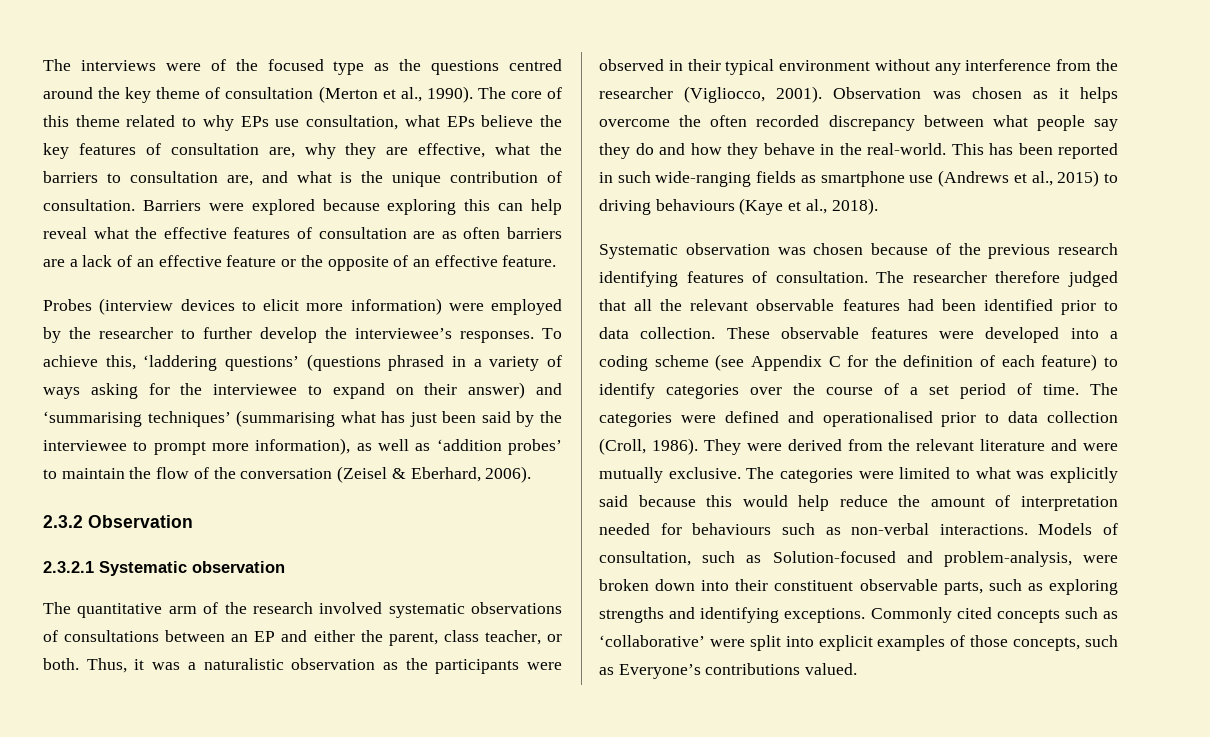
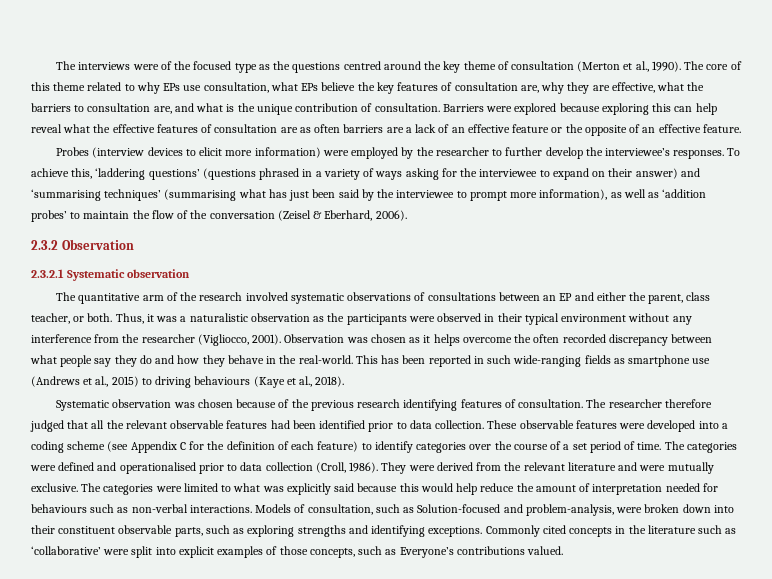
(1060, 616) none -> [615,525,696,534] in the literature

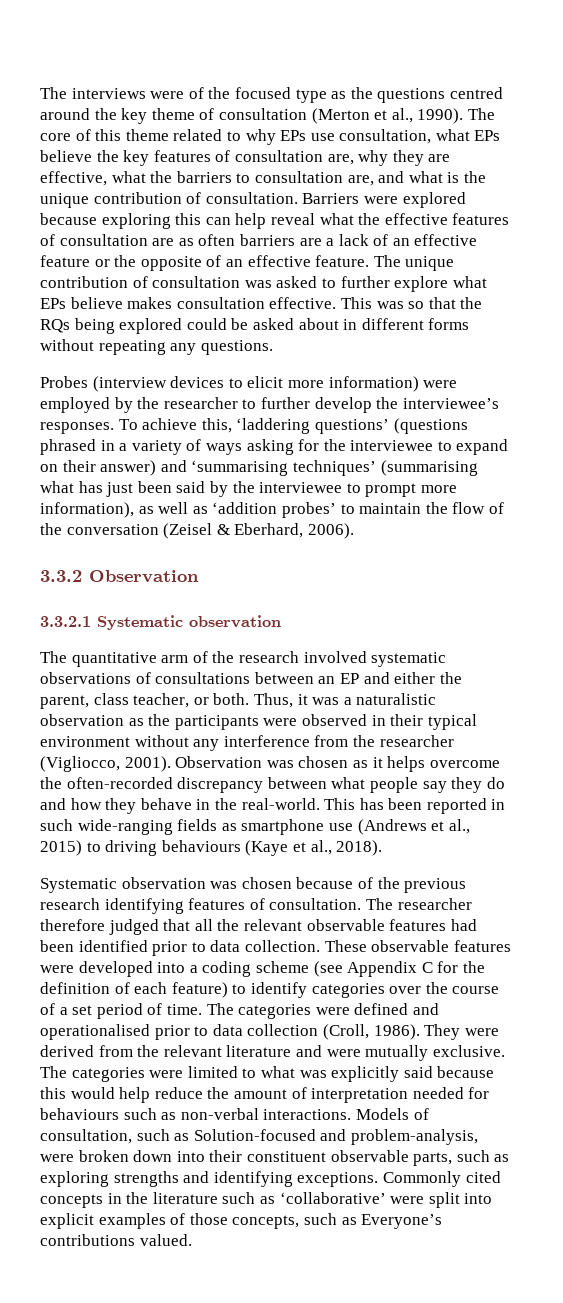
(741, 128) none -> [373,255,455,271] [40,276,487,292] [40,297,483,309] [40,318,470,334] [40,339,273,355] The unique contribution of consultation was asked to further explore what EPs believe makes consultation effective. This was so that the RQs being explored could be asked about in different forms without repeating any questions.
[31,240,58,250] 2.3.2 -> [40,570,82,582] 3.3.2
[31,269,64,278] 2.3.2.1 -> [40,616,91,627] 3.3.2.1
[533,334,606,343] often recorded -> [66,777,173,789] often-recorded

